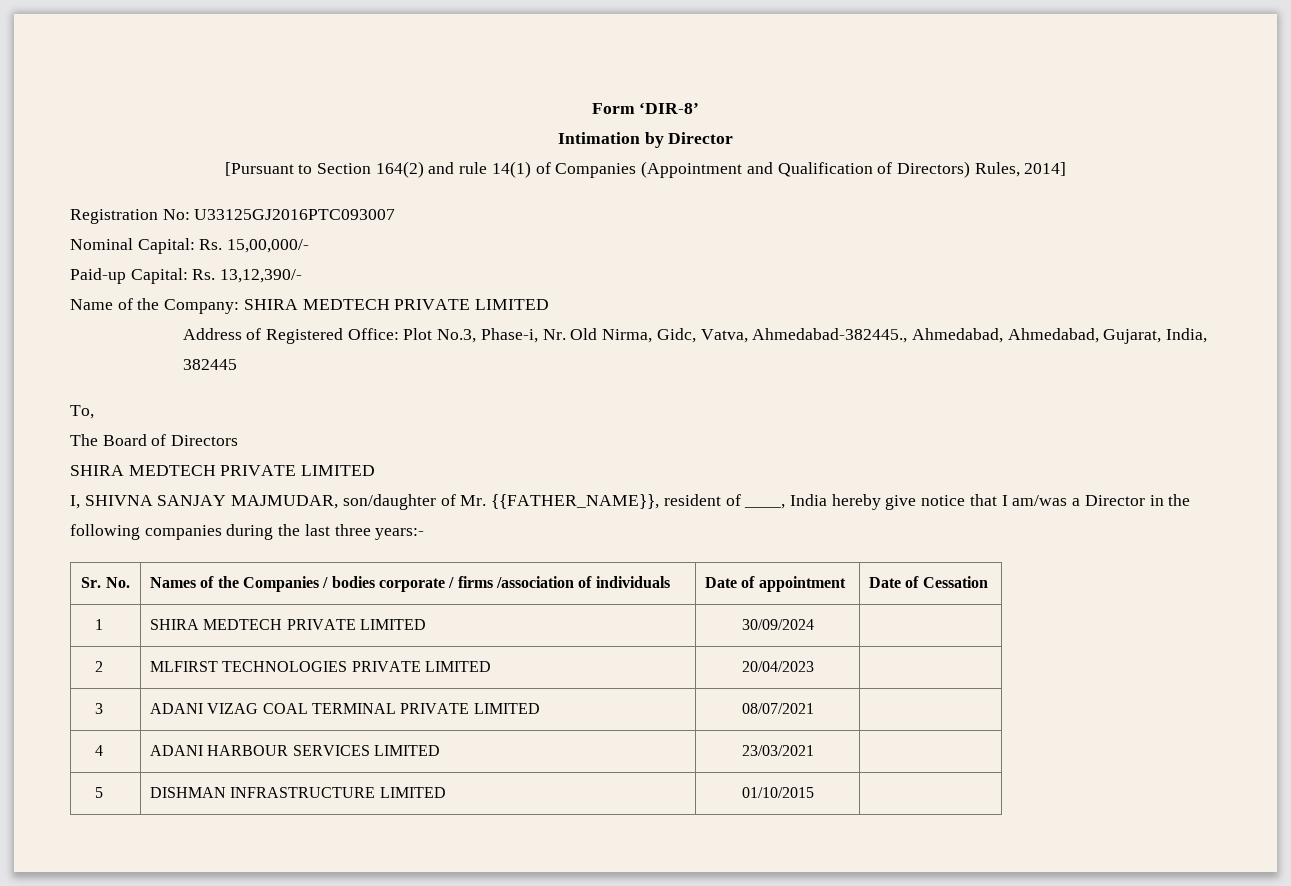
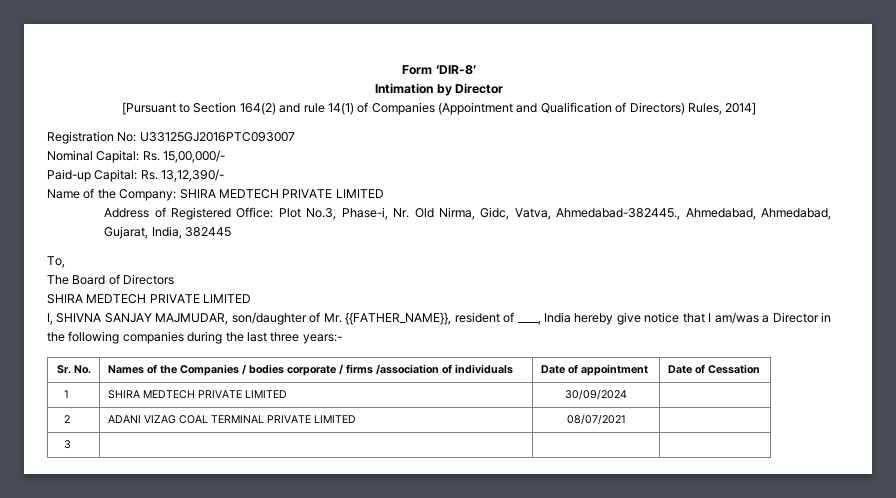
[150,661,492,672] [741,661,814,672] [95,703,104,714] | MLFIRST TECHNOLOGIES PRIVATE LIMITED | 20/04/2023 | // 3 -> (71, 419) none
[95,745,104,756] [150,745,441,756] [741,745,814,756] [95,787,104,798] [150,787,446,798] [741,787,814,798] 4 | ADANI HARBOUR SERVICES LIMITED | 23/03/2021 | // 5 | DISHMAN INFRASTRUCTURE LIMITED | 01/10/2015 -> [64,440,72,449] 3 | |

